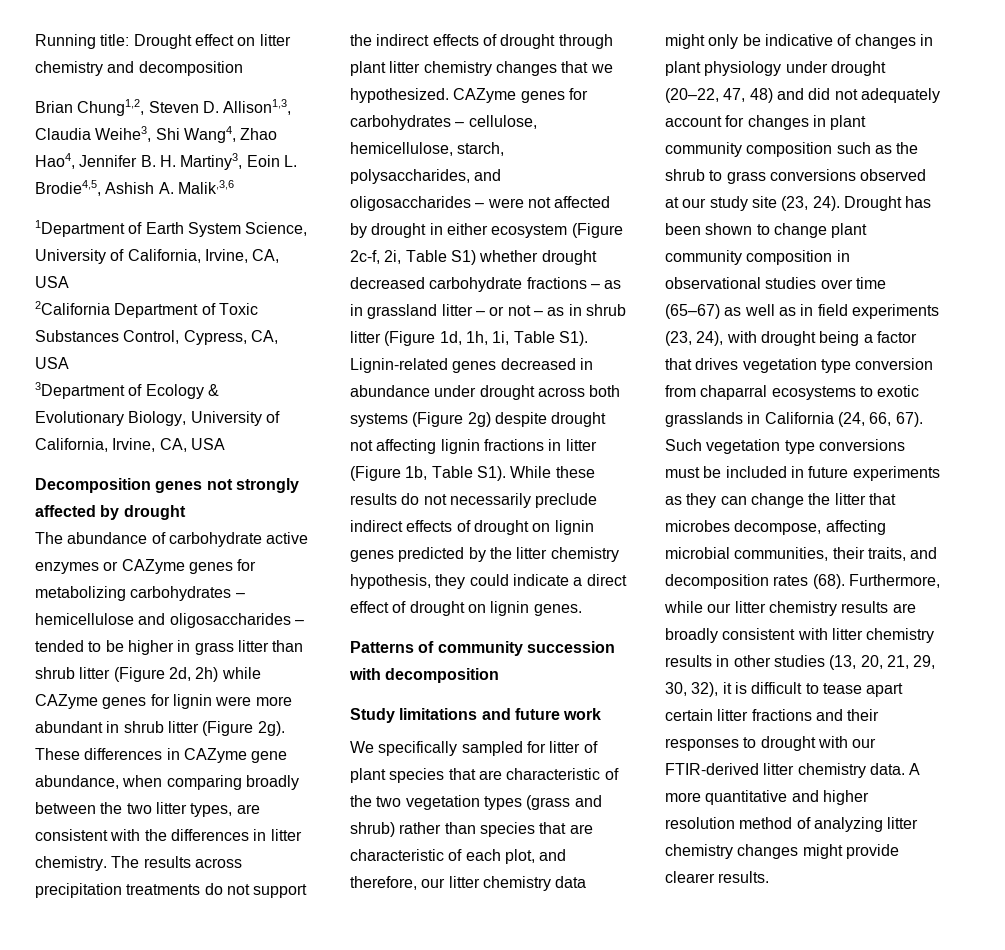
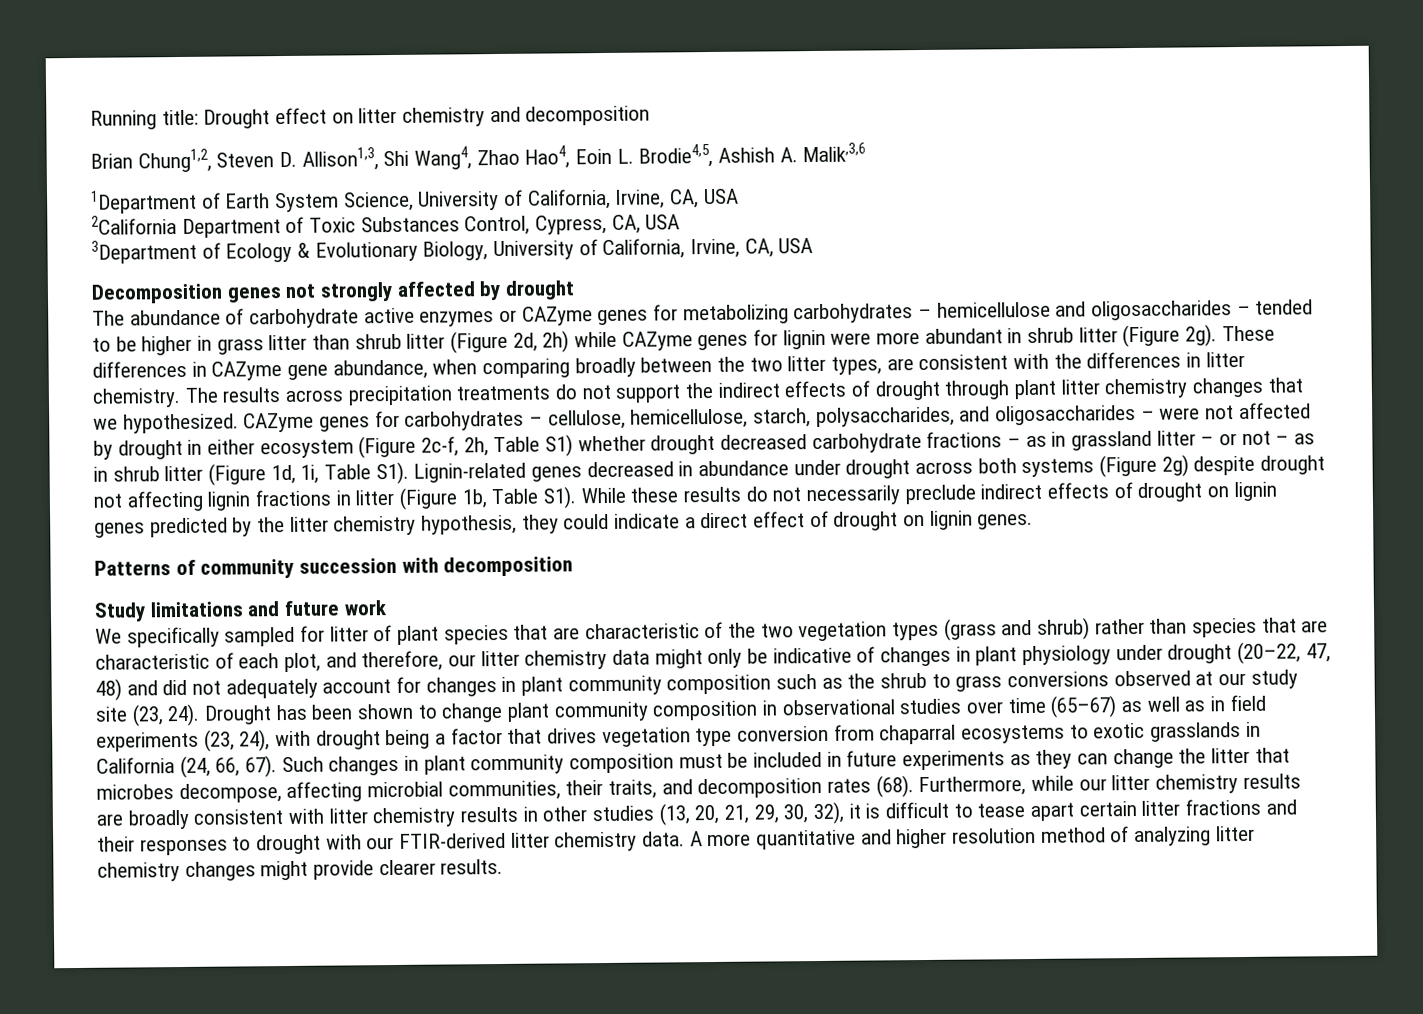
[35,126,152,142] Claudia Weihe3, -> (379, 159) none
[79,153,243,170] Jennifer B. H. Martiny3, -> (571, 157) none
[384,250,402,264] 2i, -> [463,437,489,457] 2h,
[465,331,488,345] 1h, -> (296, 474) none
[706,439,905,454] vegetation type conversions -> [328,753,675,776] changes in plant community composition

